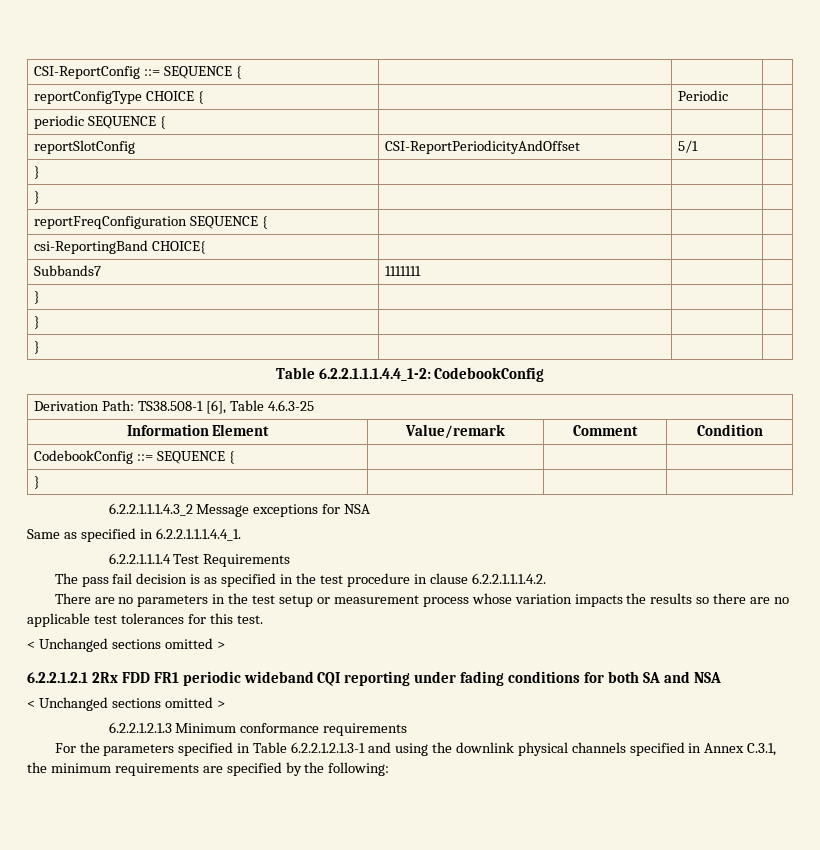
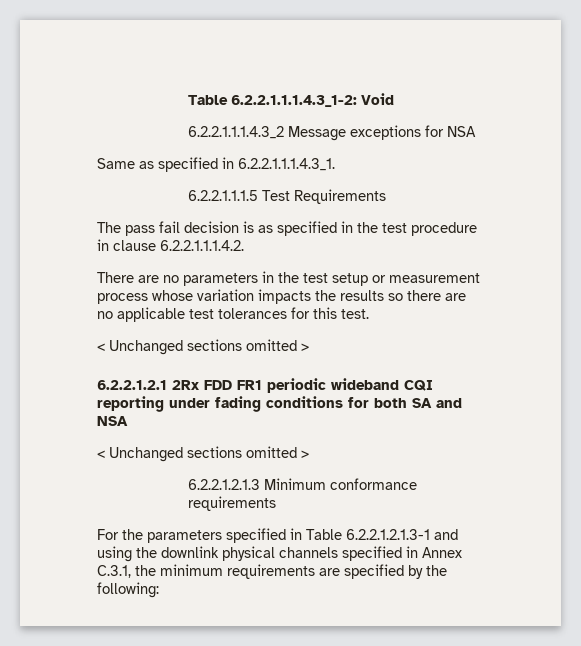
[33,66,242,79] [33,91,204,104] [677,90,728,101] [33,115,166,129] [33,140,135,154] [384,140,580,154] [677,140,698,153] [33,166,40,179] [33,191,40,204] [33,216,268,229] [33,240,206,254] [33,265,101,276] [384,266,421,276] [33,291,40,304] [33,316,40,329] [33,341,40,354] [275,367,545,382] [33,400,314,414] [126,424,270,436] [405,424,505,439] [573,425,638,436] [696,424,763,436] [33,450,235,464] [33,476,40,489] CSI-ReportConfig ::= SEQUENCE { | | | // reportConfigType CHOICE { | | Periodic | // periodic SEQUENCE { | | | // reportSlotConfig | CSI-ReportPeriodicityAndOffset | 5/1 | // } | | | // } | | | // reportFreqConfiguration SEQUENCE { | | | // csi-ReportingBand CHOICE{ | | | // Subbands7 | 1111111 | | // } | | | // } | | | // } | | | // Table 6.2.2.1.1.1.4.4_1-2: CodebookConfig // Derivation Path: TS38.508-1 [6], Table 4.6.3-25 // Information Element | Value/remark | Comment | Condition // CodebookConfig ::= SEQUENCE { | | | // } | | | -> [187,93,394,107] Table 6.2.2.1.1.1.4.3_1-2: Void
[155,528,241,541] [108,553,171,564] 6.2.2.1.1.1.4.4_1. // 6.2.2.1.1.1.4 -> [238,158,335,171] [188,190,259,201] 6.2.2.1.1.1.4.3_1. // 6.2.2.1.1.1.5

